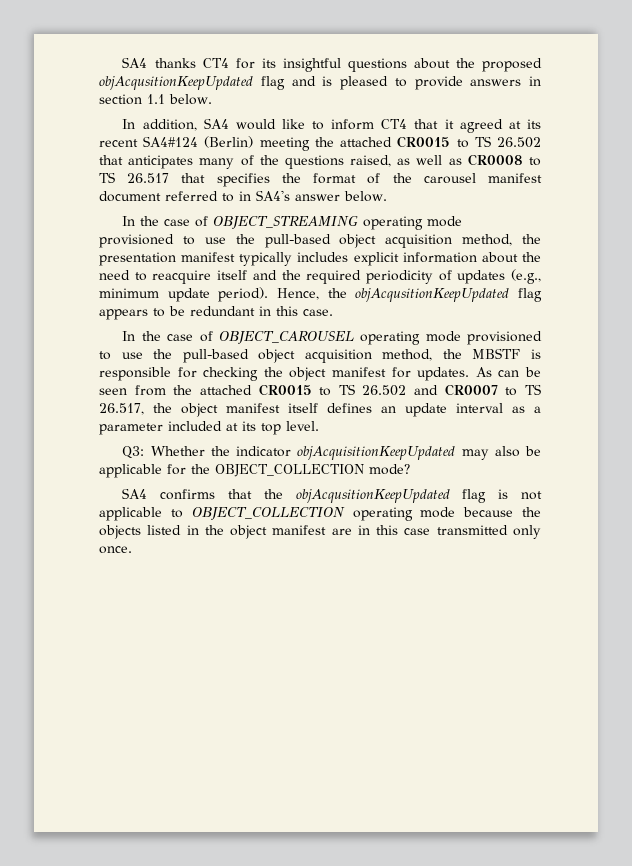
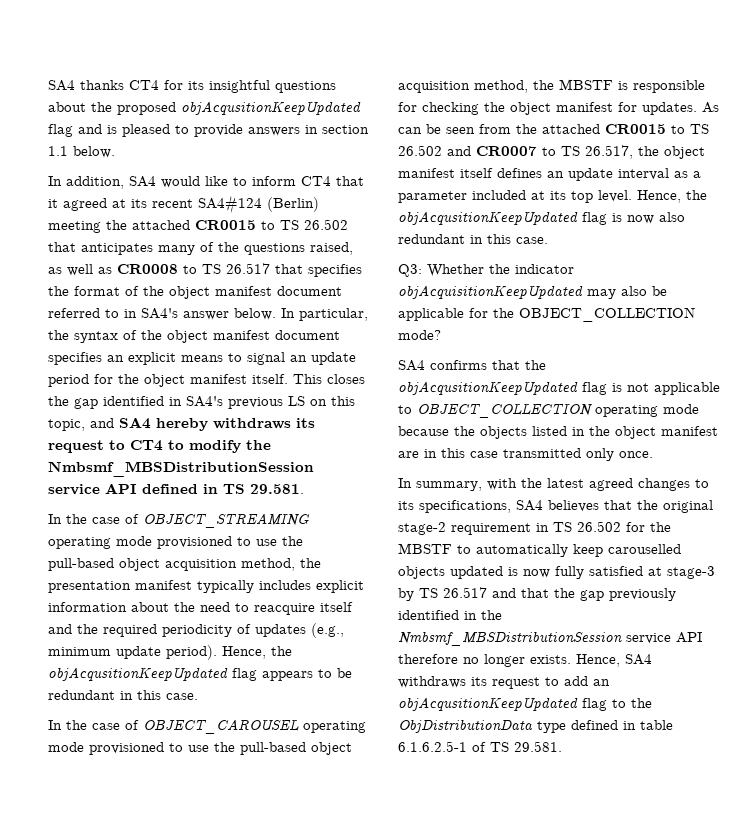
[423,173,476,184] carousel -> [169,286,210,299] object
(387, 196) none -> [281,308,368,321] [48,330,340,343] [48,352,356,365] [48,374,365,387] [48,396,355,409] [48,417,315,431] [48,440,271,453] [48,461,314,477] [48,483,304,495] In particular, the syntax of the object manifest document specifies an explicit means to signal an update period for the object manifest itself. This closes the gap identified in SA4's previous LS on this topic, and SA4 hereby withdraws its request to CT4 to modify the Nmbsmf_MBSDistributionSession service API defined in TS 29.581.
(319, 426) none -> [637,190,707,203] [398,211,685,225] [398,234,548,244] Hence, the objAcqusitionKeepUpdated flag is now also redundant in this case.
(132, 550) none -> [398,478,709,491] [398,500,713,513] [398,521,671,535] [398,543,681,557] [398,566,715,579] [398,587,676,601] [398,610,502,620] [398,632,702,646] [398,654,652,667] [398,676,610,689] [398,697,652,711] [398,720,673,733] [398,741,562,752] // In summary, with the latest agreed changes to its specifications, SA4 believes that the original stage-2 requirement in TS 26.502 for the MBSTF to automatically keep carouselled objects updated is now fully satisfied at stage-3 by TS 26.517 and that the gap previously identified in the Nmbsmf_MBSDistributionSession service API therefore no longer exists. Hence, SA4 withdraws its request to add an objAcqusitionKeepUpdated flag to the ObjDistributionData type defined in table 6.1.6.2.5-1 of TS 29.581.

